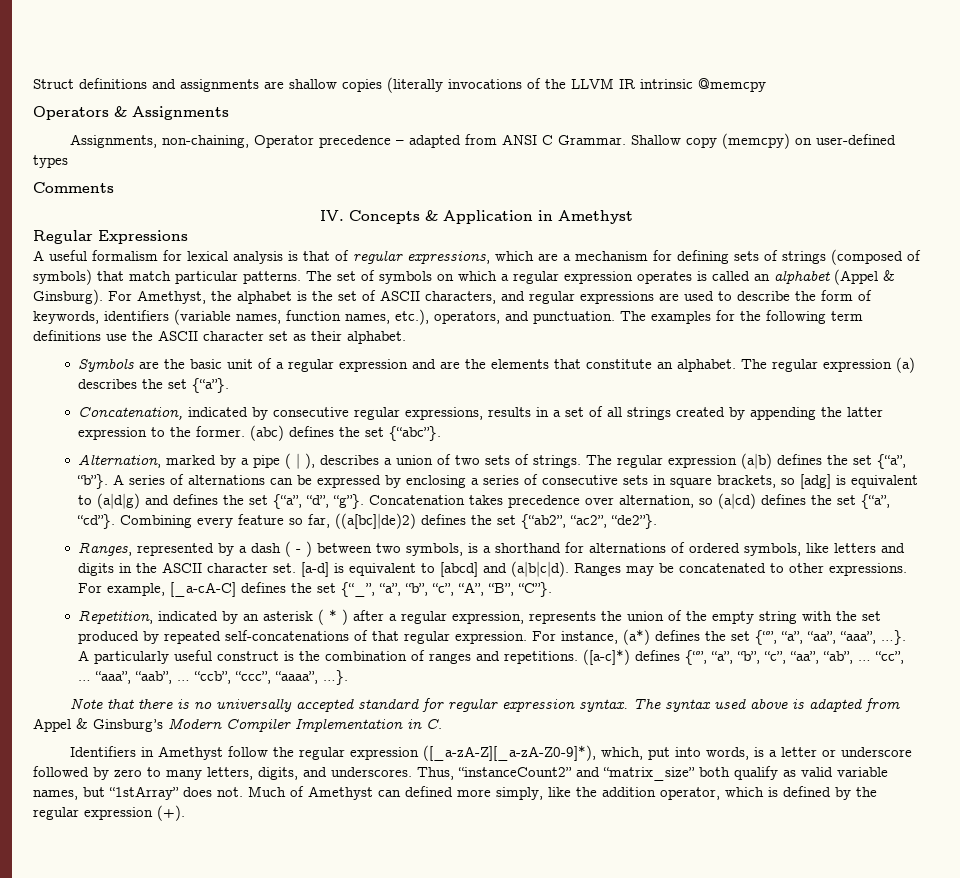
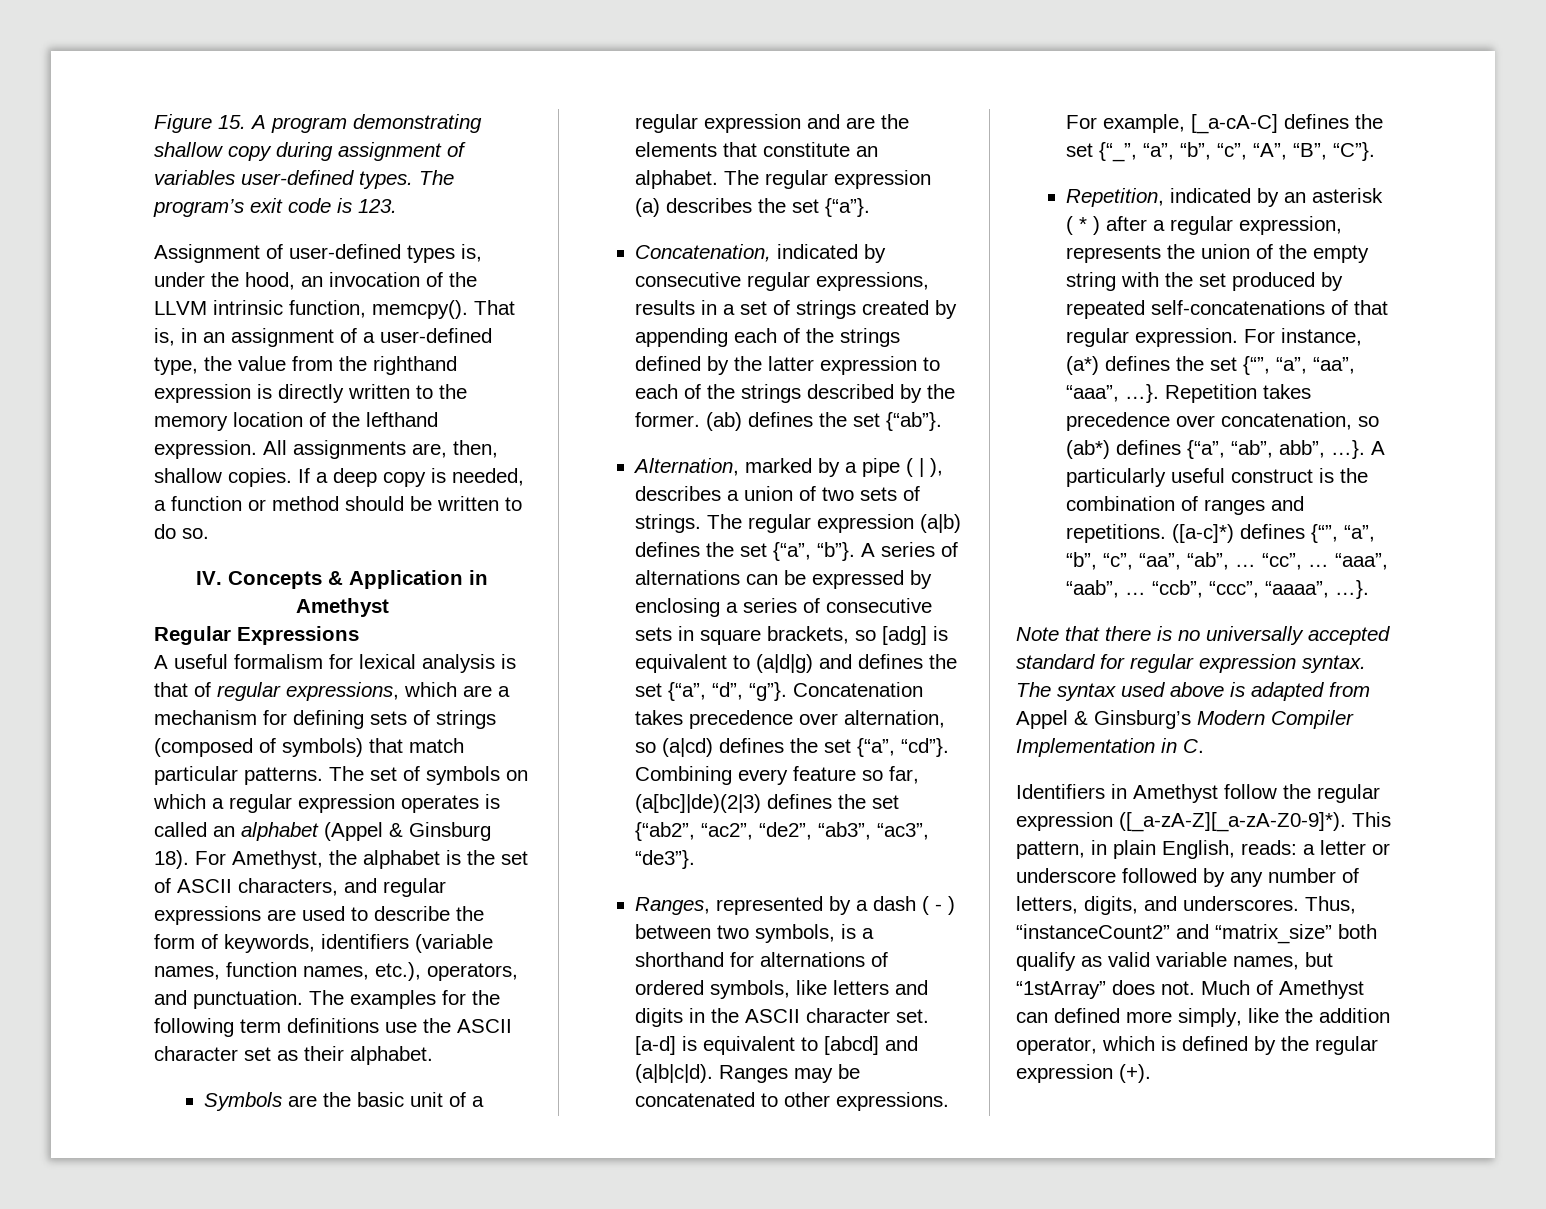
[33,77,766,93] [33,106,229,120] [69,133,896,149] [33,155,68,168] [33,182,114,193] Struct definitions and assignments are shallow copies (literally invocations of the LLVM IR intrinsic @memcpy // Operators & Assignments // Assignments, non-chaining, Operator precedence – adapted from ANSI C Grammar. Shallow copy (memcpy) on user-defined types // Comments -> [154,114,482,133] [154,142,466,161] [154,170,454,189] [153,198,397,217] [154,244,482,263] [154,272,477,290] [154,300,515,319] [154,328,492,347] [154,356,457,375] [154,384,467,403] [154,412,438,431] [154,440,498,459] [154,468,524,487] [154,496,522,511] [154,524,209,539] Figure 15. A program demonstrating shallow copy during assignment of variables user-defined types. The program’s exit code is 123. // Assignment of user-defined types is, under the hood, an invocation of the LLVM intrinsic function, memcpy(). That is, in an assignment of a user-defined type, the value from the righthand expression is directly written to the memory location of the lefthand expression. All assignments are, then, shallow copies. If a deep copy is needed, a function or method should be written to do so.
[33,289,103,305] Ginsburg). -> [409,822,491,841] [154,850,189,869] Ginsburg 18).
[607,407,623,417] all -> (790, 307) none
[821,407,884,417] [78,427,166,440] the latter expression to -> [733,328,900,347] [634,356,940,375] [634,384,922,403] each of the strings defined by the latter expression to each of the strings described by
[250,425,442,441] (abc) defines the set {“abc”}. -> [705,412,942,431] (ab) defines the set {“ab”}.
[335,513,417,529] ((a[bc]|de)2) -> [634,794,761,813] (a[bc]|de)(2|3)
[611,514,658,529] “de2”}. -> [758,822,929,840] [634,850,695,869] “de2”, “ab3”, “ac3”, “de3”}.
(907, 637) none -> [1164,384,1311,403] [1065,412,1379,431] [1065,440,1365,459] Repetition takes precedence over concatenation, so (ab*) defines {“a”, “ab”, abb”, …}.
[422,745,764,761] ([_a-zA-Z][_a-zA-Z0-9]*), which, put into words, is -> [1119,812,1391,832] [1016,840,1297,859] ([_a-zA-Z][_a-zA-Z0-9]*). This pattern, in plain English, reads:
[114,767,202,780] zero to many -> [1230,868,1359,887] any number of

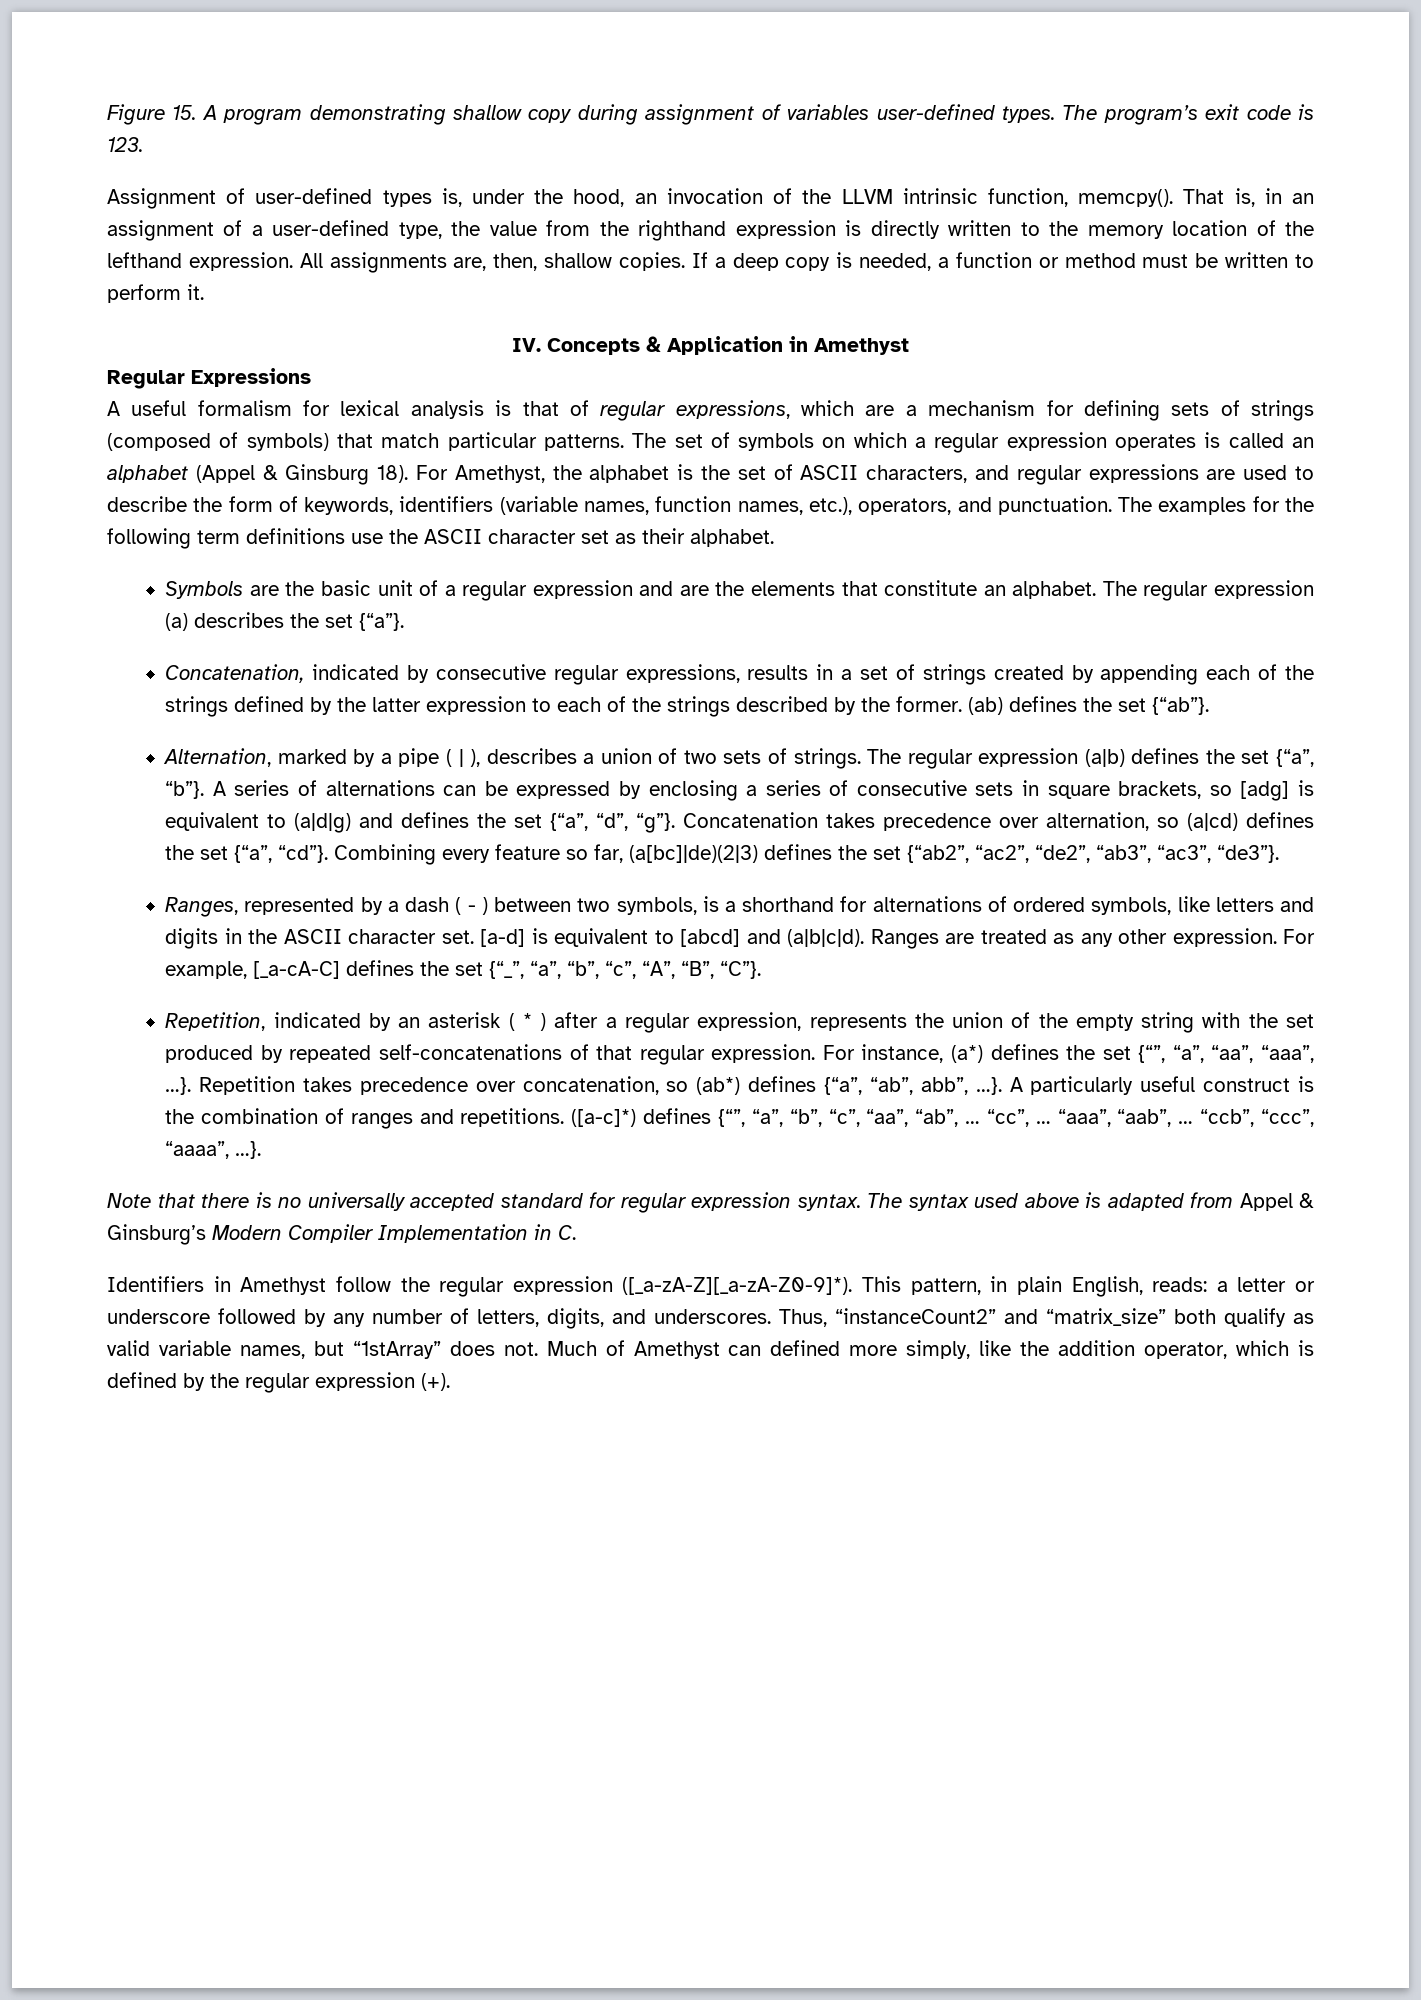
[345,496,404,511] should -> [1142,254,1189,268] must
[154,524,209,539] do so. -> [107,284,204,303] perform it.
[793,1064,860,1083] [634,1092,949,1111] may be concatenated to other expressions. -> [945,928,1277,947] are treated as any other expression.

